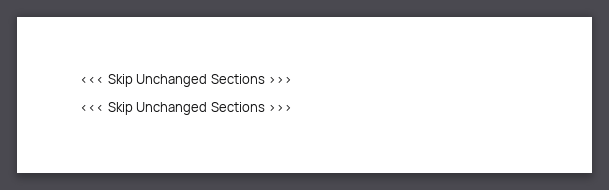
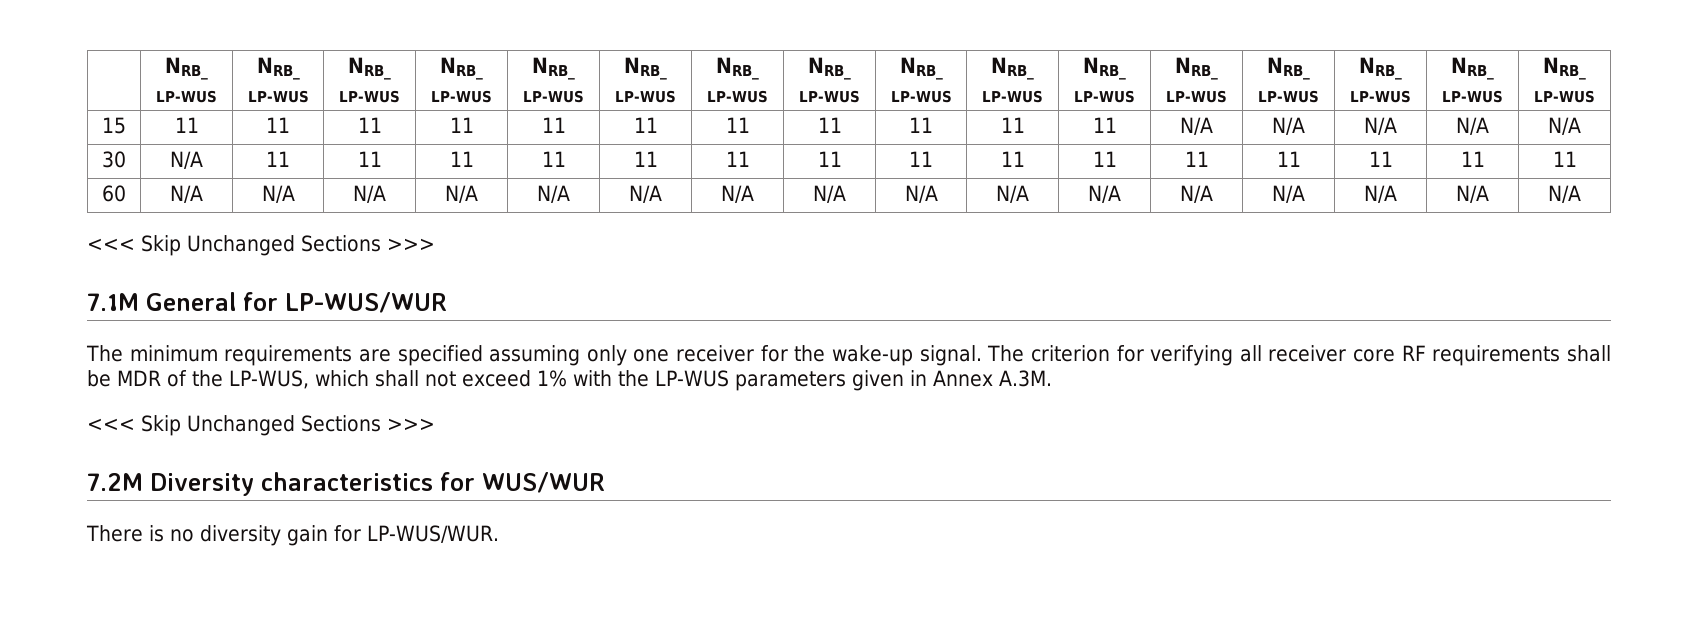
[80,74,293,87] [80,102,293,115] <<< Skip Unchanged Sections >>> // <<< Skip Unchanged Sections >>> -> [165,57,208,80] [156,90,217,103] [256,57,300,80] [247,90,309,103] [348,57,391,80] [339,90,400,103] [439,57,483,80] [430,90,492,103] [532,57,575,80] [523,90,584,103] [624,57,667,80] [615,90,676,103] [716,57,759,80] [707,90,768,103] [808,57,851,80] [799,90,860,103] [899,57,943,80] [890,90,952,103] [991,57,1034,80] [982,90,1043,103] [1083,57,1126,80] [1074,90,1135,103] [1175,57,1218,80] [1166,90,1227,103] [1267,57,1310,80] [1258,90,1319,103] [1359,57,1402,80] [1350,90,1411,103] [1451,57,1494,80] [1442,90,1503,103] [1543,57,1586,80] [1534,90,1595,103] [102,117,126,134] [174,117,199,133] [266,117,290,133] [357,117,382,133] [449,117,474,133] [541,117,566,133] [633,117,658,133] [725,117,750,133] [817,117,842,133] [909,117,933,133] [1000,117,1025,133] [1092,117,1117,133] [1180,117,1213,135] [1272,117,1305,135] [1364,117,1397,135] [1456,117,1489,135] [1548,117,1581,135] [102,151,126,168] [170,151,203,169] [266,151,290,167] [357,151,382,167] [449,151,474,167] [541,151,566,167] [633,151,658,167] [725,151,750,167] [817,151,842,167] [909,151,933,167] [1000,151,1025,167] [1092,151,1117,167] [1184,151,1209,167] [1276,151,1301,167] [1368,151,1393,167] [1460,151,1485,167] [1552,151,1577,167] [102,185,126,202] [170,185,203,203] [261,185,295,203] [353,185,386,203] [444,185,478,203] [537,185,570,203] [629,185,662,203] [721,185,754,203] [813,185,846,203] [904,185,938,203] [996,185,1029,203] [1088,185,1121,203] [1180,185,1213,203] [1272,185,1305,203] [1364,185,1397,203] [1456,185,1489,203] [1548,185,1581,203] [87,235,435,256] [87,292,447,313] [86,345,1611,366] [87,370,1052,391] [87,415,435,436] [87,472,605,496] [86,525,499,546] | NRB_ LP-WUS | NRB_ LP-WUS | NRB_ LP-WUS | NRB_ LP-WUS | NRB_ LP-WUS | NRB_ LP-WUS | NRB_ LP-WUS | NRB_ LP-WUS | NRB_ LP-WUS | NRB_ LP-WUS | NRB_ LP-WUS | NRB_ LP-WUS | NRB_ LP-WUS | NRB_ LP-WUS | NRB_ LP-WUS | NRB_ LP-WUS // 15 | 11 | 11 | 11 | 11 | 11 | 11 | 11 | 11 | 11 | 11 | 11 | N/A | N/A | N/A | N/A | N/A // 30 | N/A | 11 | 11 | 11 | 11 | 11 | 11 | 11 | 11 | 11 | 11 | 11 | 11 | 11 | 11 | 11 // 60 | N/A | N/A | N/A | N/A | N/A | N/A | N/A | N/A | N/A | N/A | N/A | N/A | N/A | N/A | N/A | N/A // <<< Skip Unchanged Sections >>> // 7.1M General for LP-WUS/WUR // The minimum requirements are specified assuming only one receiver for the wake-up signal. The criterion for verifying all receiver core RF requirements shall be MDR of the LP-WUS, which shall not exceed 1% with the LP-WUS parameters given in Annex A.3M. // <<< Skip Unchanged Sections >>> // 7.2M Diversity characteristics for WUS/WUR // There is no diversity gain for LP-WUS/WUR.

